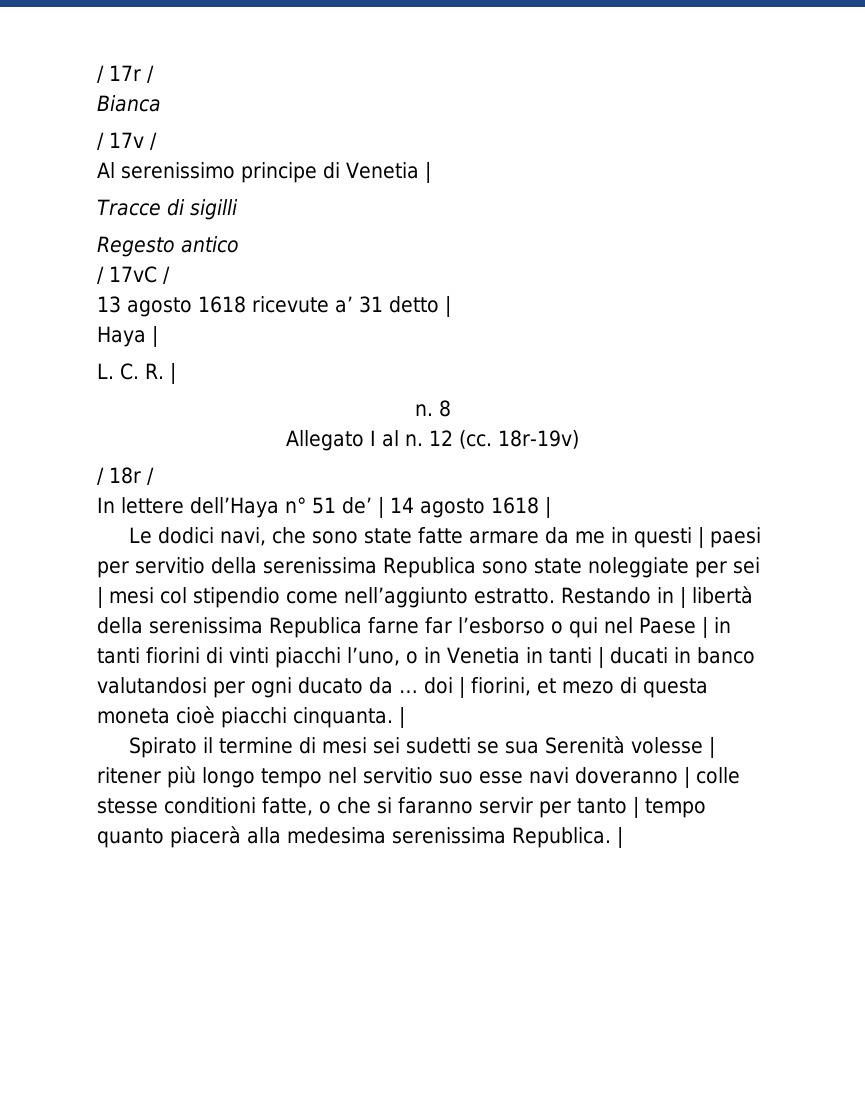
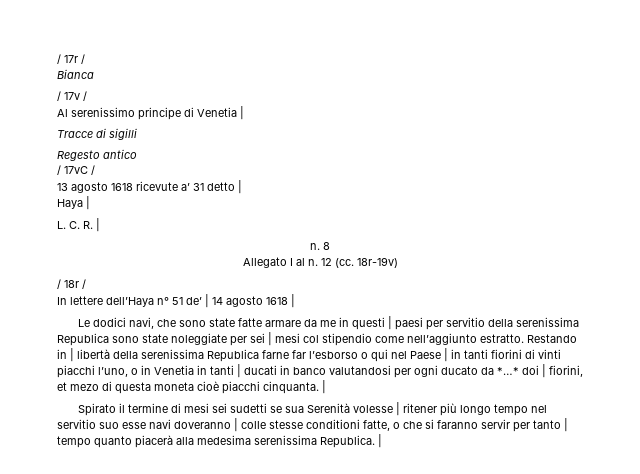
[399,690,418,693] … -> [497,367,519,375] *…*

